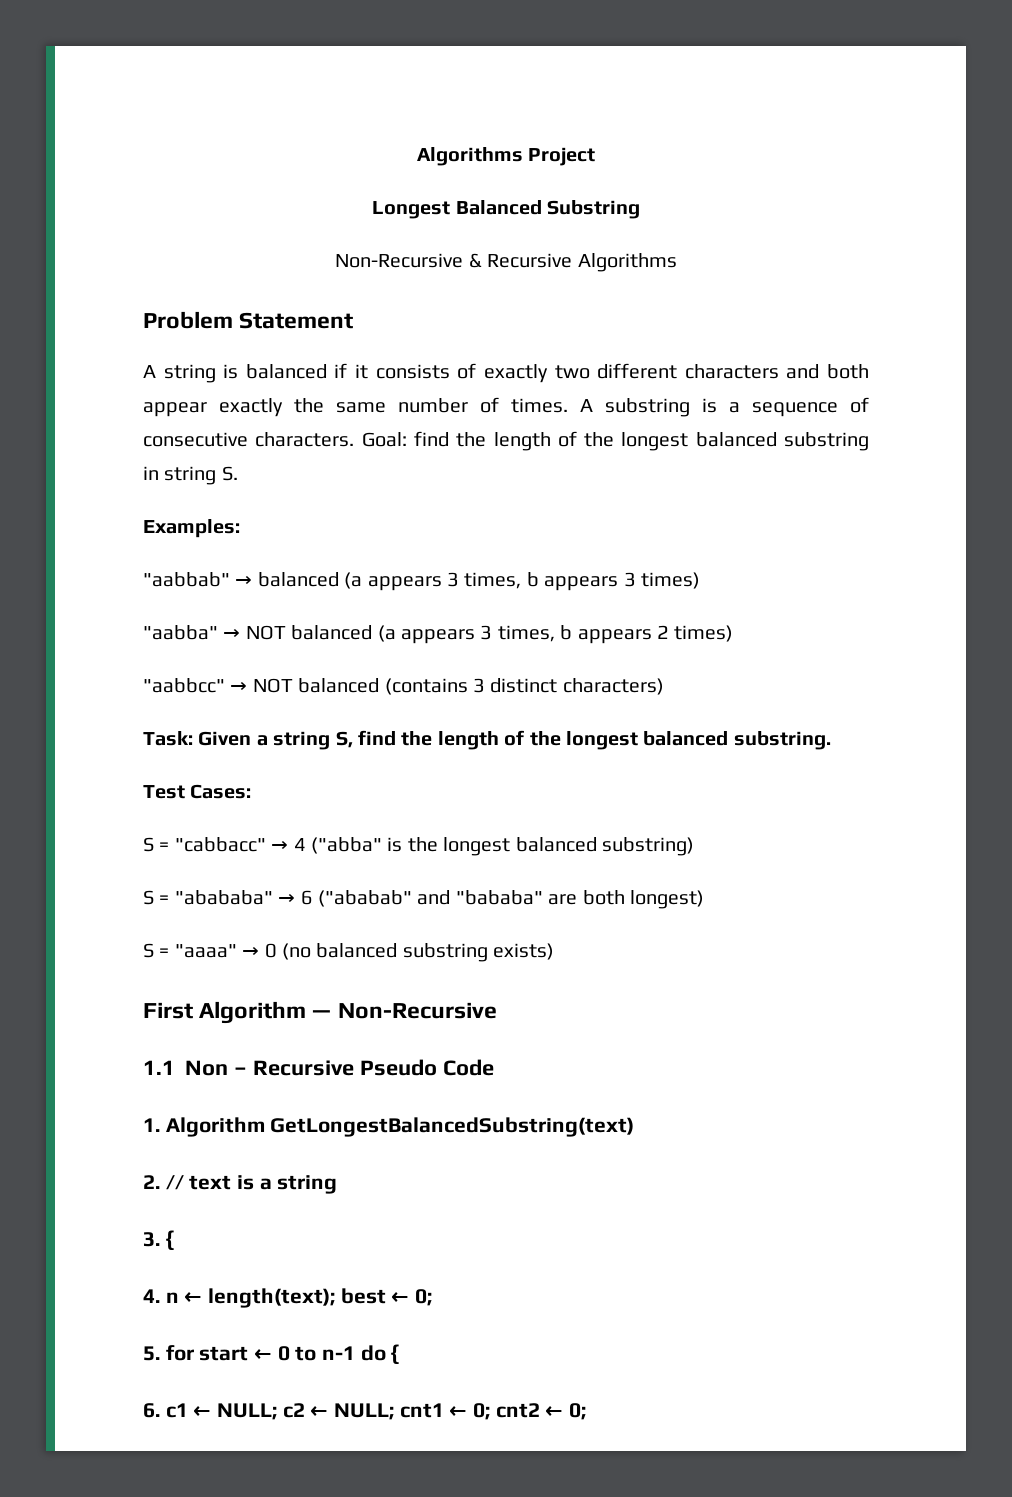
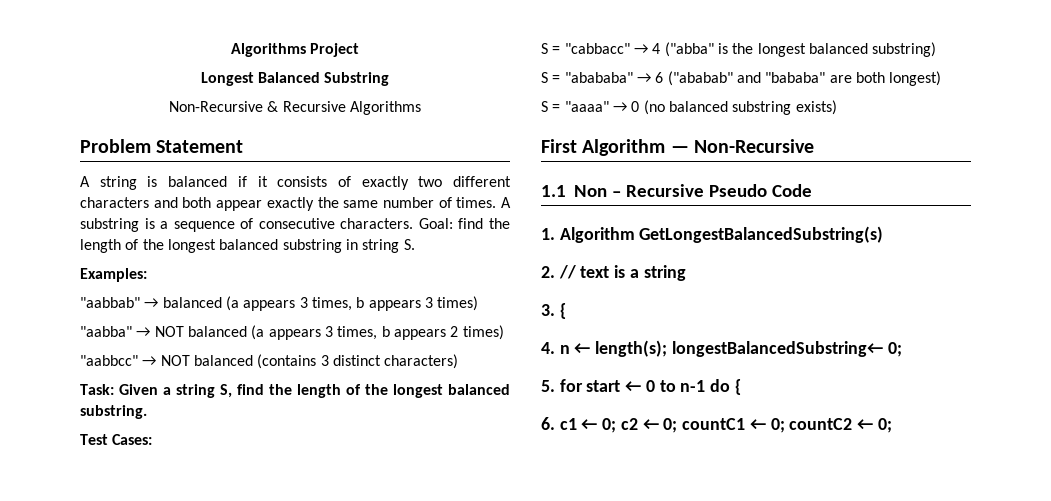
[270,1117,635,1137] GetLongestBalancedSubstring(text) -> [639,226,884,243] GetLongestBalancedSubstring(s)
[208,1288,410,1308] length(text); best ← -> [595,340,883,357] length(s); longestBalancedSubstring←
[217,1403,278,1420] NULL; -> [602,418,617,433] 0;
[334,1403,540,1420] NULL; cnt1 ← 0; cnt2 -> [663,418,853,433] 0; countC1 ← 0; countC2

